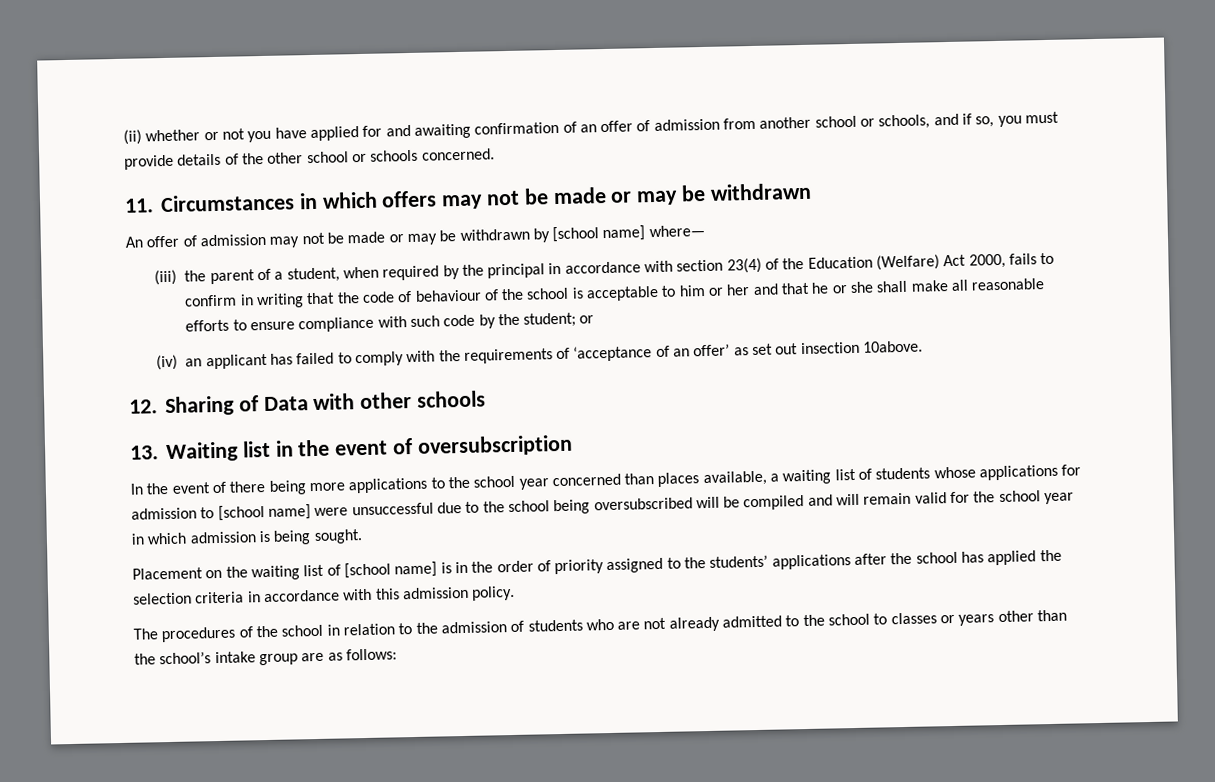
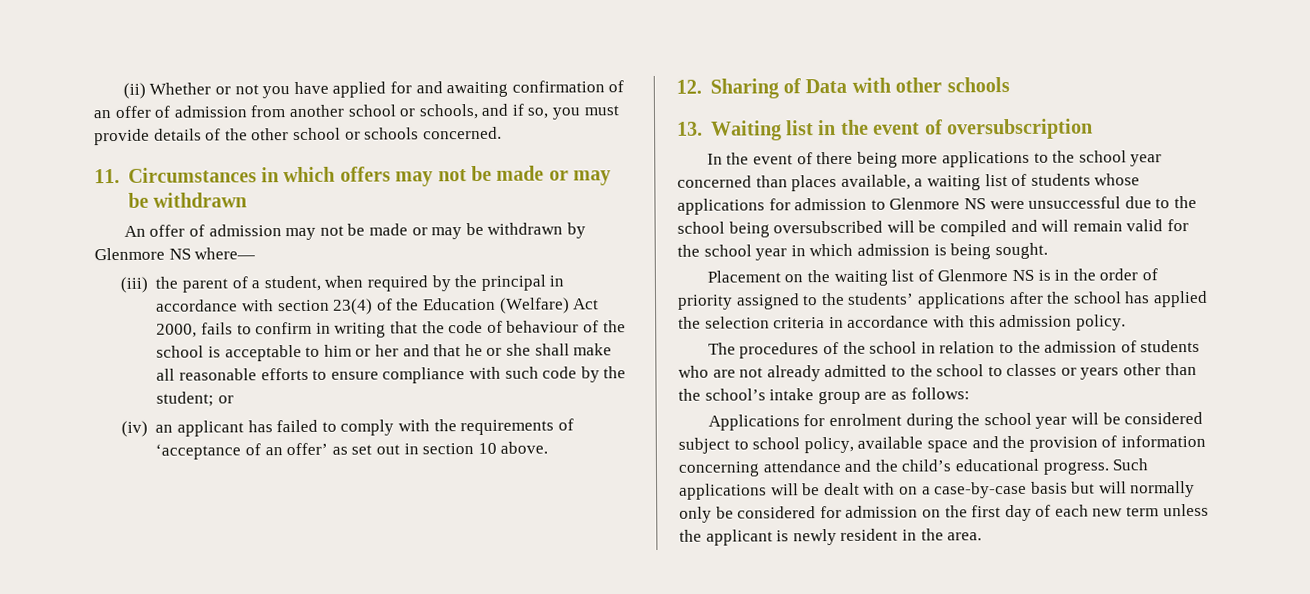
[145,129,201,142] whether -> [149,82,212,95] Whether
[552,225,646,243] [school name] -> [94,247,191,261] Glenmore NS
[800,340,924,355] insection 10above. -> [403,441,549,455] in section 10 above.
[217,504,311,521] [school name] -> [889,197,986,210] Glenmore NS
[343,561,438,579] [school name] -> [937,269,1034,282] Glenmore NS
(397, 654) none -> [707,411,1204,431] [678,434,1206,454] [678,458,1149,477] [679,480,1196,500] [679,503,1209,523] [679,528,983,546] // Applications for enrolment during the school year will be considered subject to school policy, available space and the provision of information concerning attendance and the child’s educational progress. Such applications will be dealt with on a case-by-case basis but will normally only be considered for admission on the first day of each new term unless the applicant is newly resident in the area.

